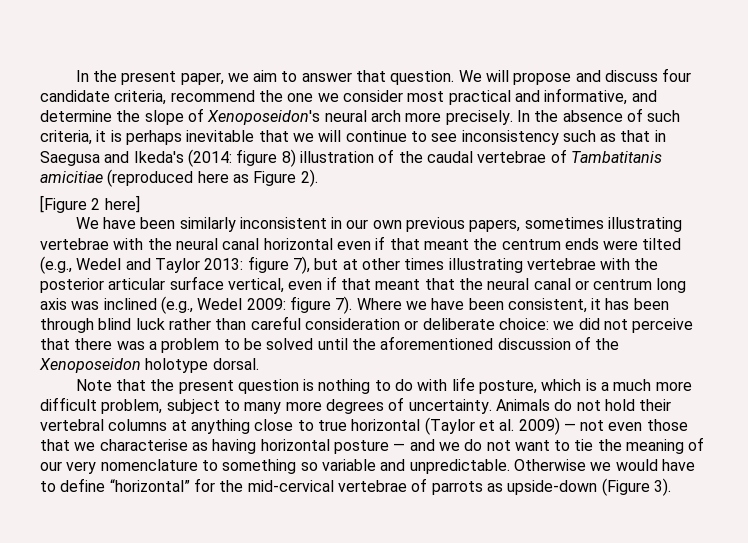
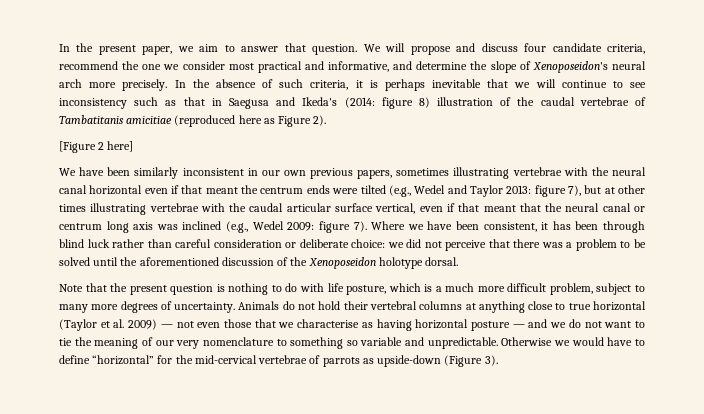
[40,278,104,293] posterior -> [249,203,284,212] caudal

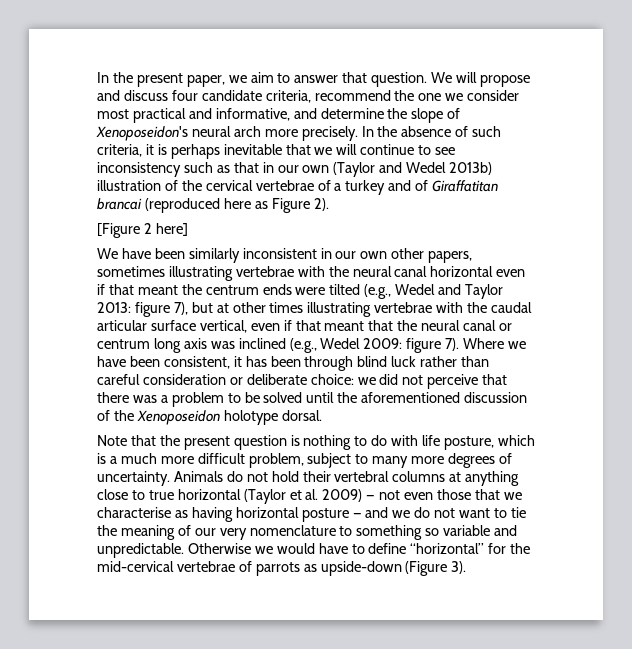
[228,97,430,109] Saegusa and Ikeda's (2014: figure 8) -> [277,162,493,177] our own (Taylor and Wedel 2013b)
[540,97,646,106] [59,115,173,124] caudal vertebrae of Tambatitanis amicitiae -> [205,180,499,195] [97,198,142,210] cervical vertebrae of a turkey and of Giraffatitan brancai
[310,168,354,179] previous -> [391,248,425,259] other

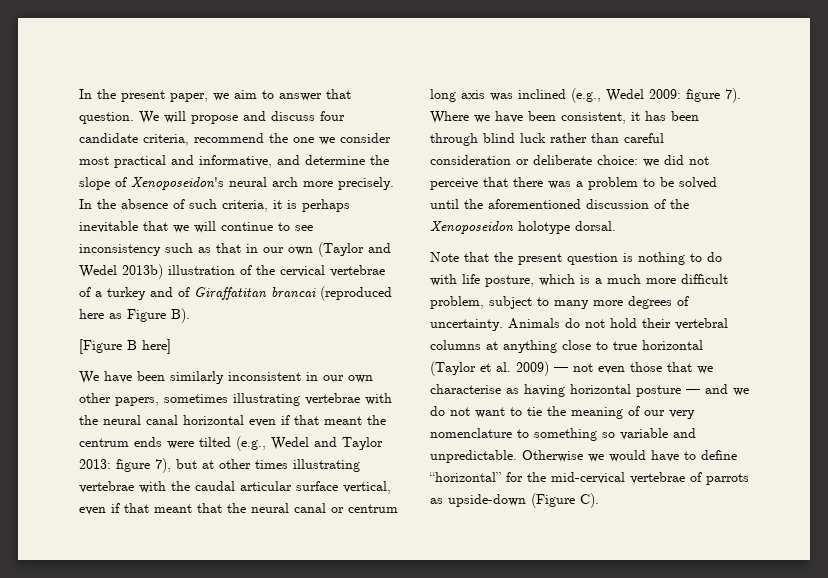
[313,198,329,211] 2). -> [171,308,190,323] B).
[143,223,152,234] 2 -> [127,340,137,350] B
[451,561,467,574] 3). -> [580,493,599,508] C).

